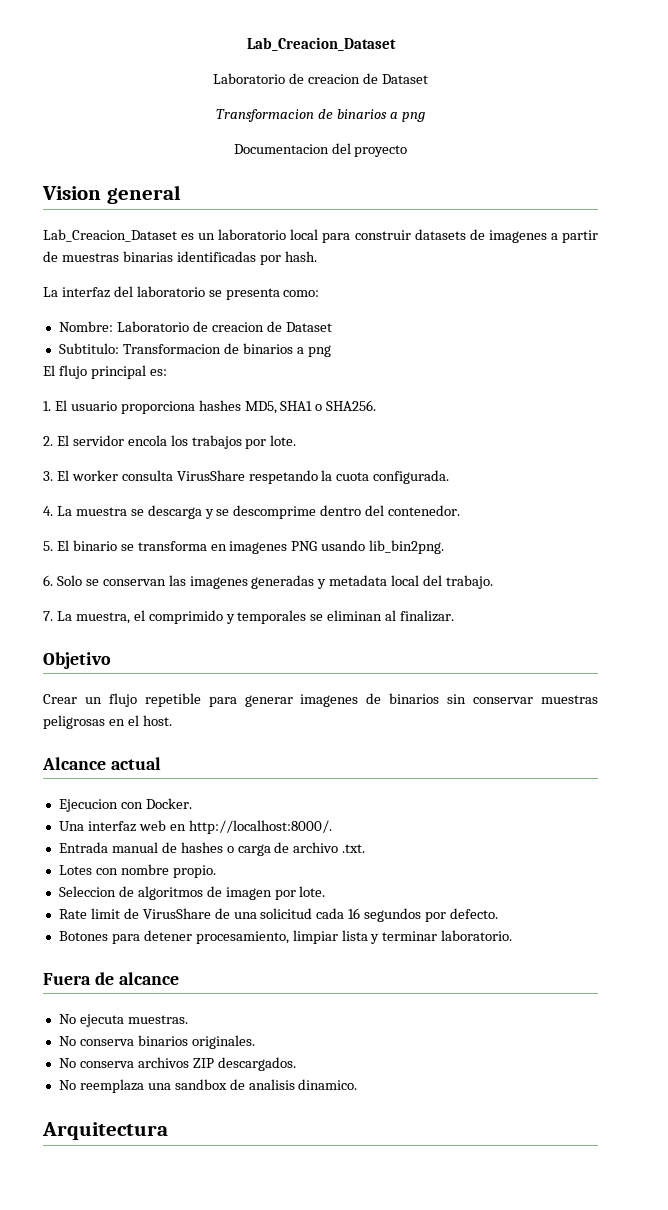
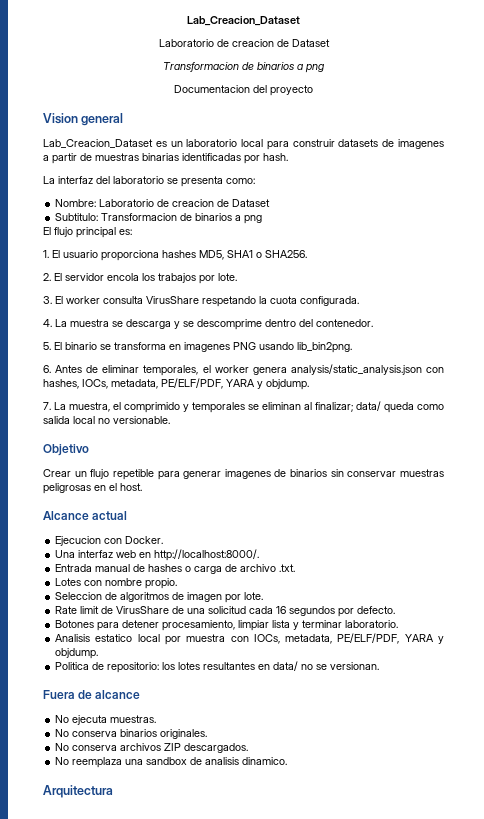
[56,575,494,589] Solo se conservan las imagenes generadas y metadata local del trabajo. -> [55,364,444,376] [43,378,309,390] Antes de eliminar temporales, el worker genera analysis/static_analysis.json con hashes, IOCs, metadata, PE/ELF/PDF, YARA y objdump.
[400,610,455,622] finalizar. -> [315,401,444,413] [43,416,170,424] finalizar; data/ queda como salida local no versionable.
(513, 935) none -> [55,633,444,645] [55,648,99,659] [55,661,380,673] // Analisis estatico local por muestra con IOCs, metadata, PE/ELF/PDF, YARA y objdump. // Politica de repositorio: los lotes resultantes en data/ no se versionan.

